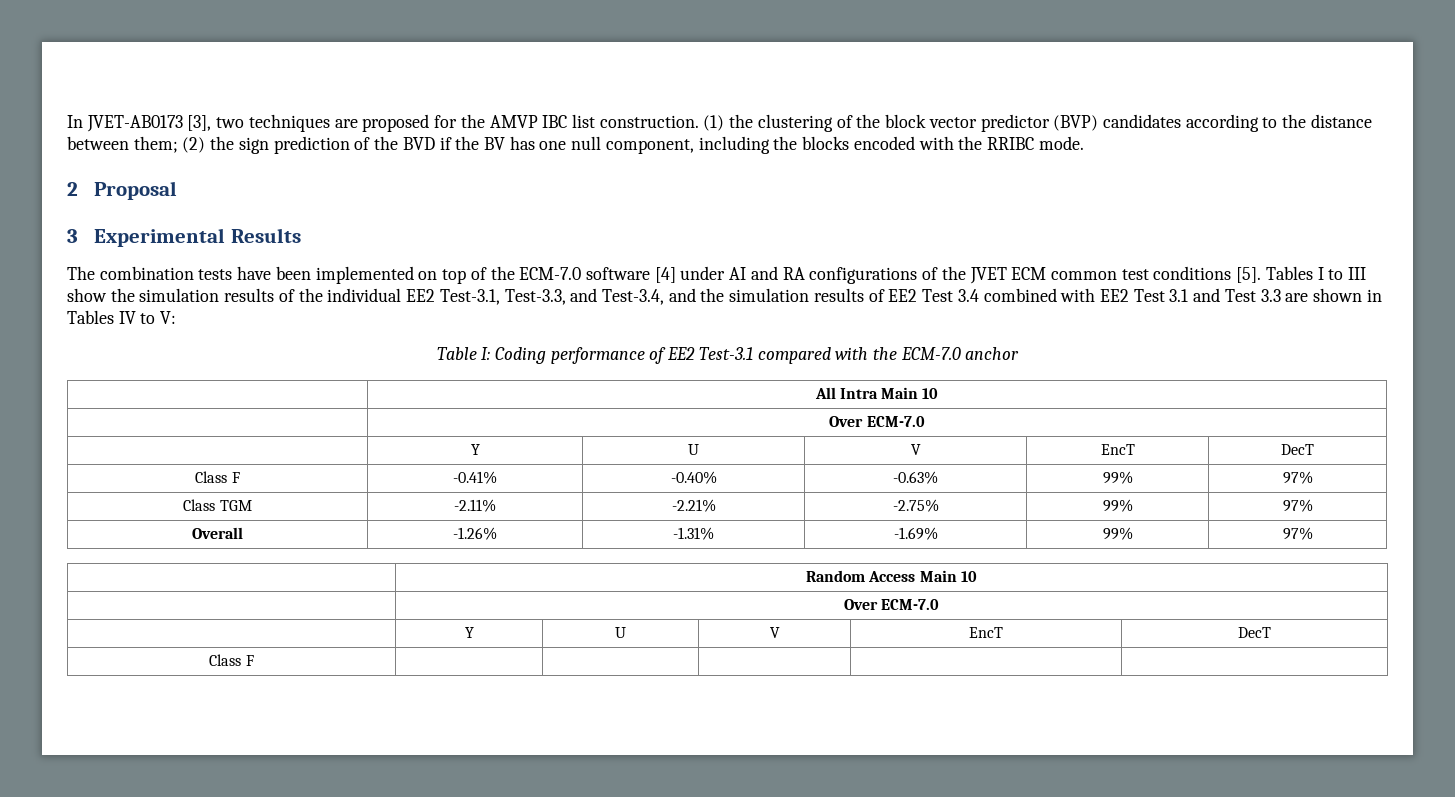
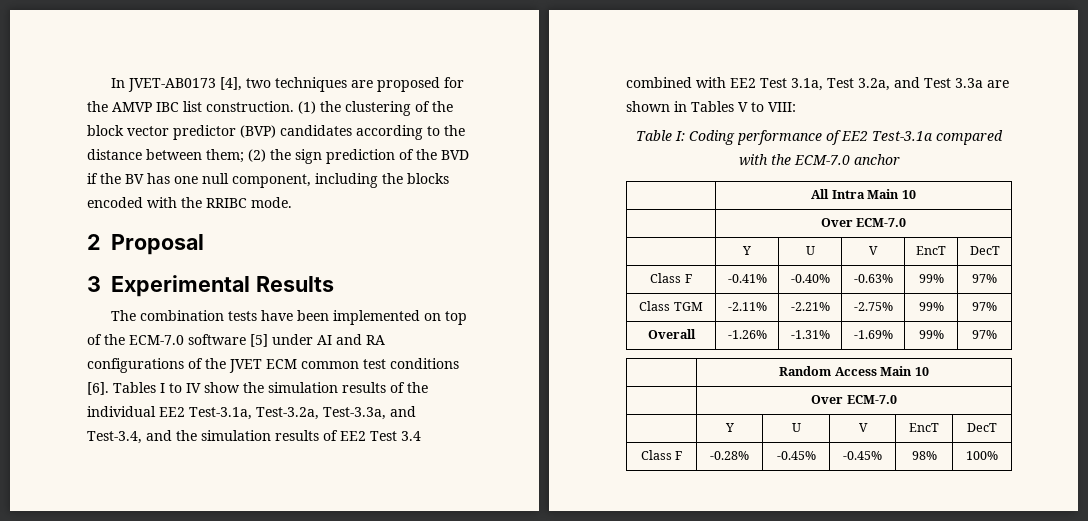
[187,115,212,131] [3], -> [220,77,243,91] [4],
[654,267,676,283] [4] -> [250,334,268,347] [5]
[1236,267,1262,283] [5]. -> [87,382,109,395] [6].
[1348,267,1367,280] III -> [186,383,201,393] IV
[439,289,566,305] Test-3.1, Test-3.3, -> [189,407,386,420] Test-3.1a, Test-3.2a, Test-3.3a,
[1169,289,1189,302] 3.1 -> [791,78,890,91] 3.1a, Test 3.2a,
[1260,289,1281,302] 3.3 -> [955,78,983,88] 3.3a
[118,311,177,324] IV to V: -> [738,102,796,112] V to VIII:
[698,347,753,360] Test-3.1 -> [872,131,933,141] Test-3.1a
(254, 660) | | | | -> [710,451,749,460] [776,451,816,460] [843,451,882,460] [911,451,937,460] [966,451,998,460] -0.28% | -0.45% | -0.45% | 98% | 100%

